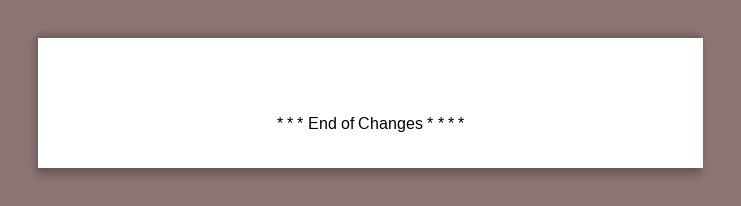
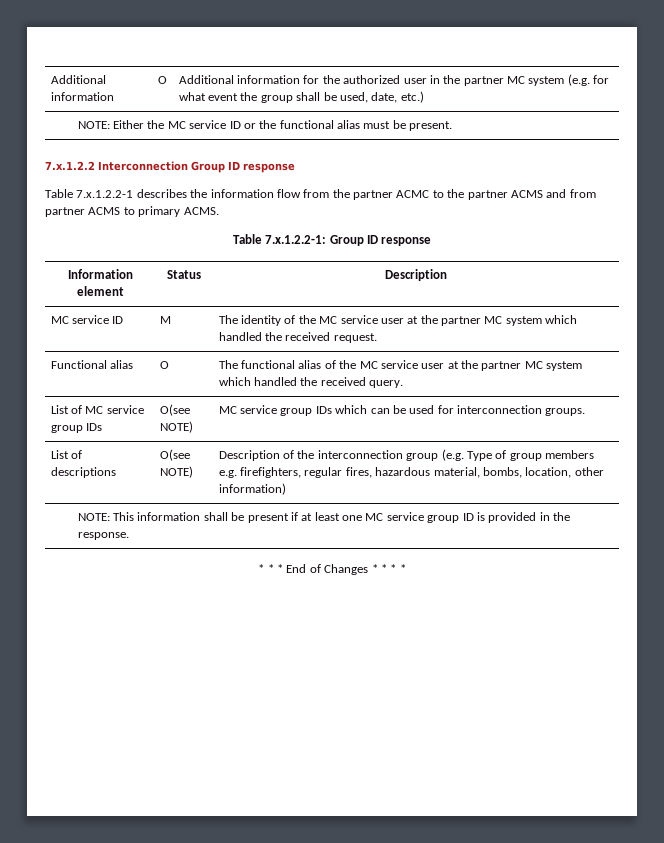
(276, 123) none -> [50,75,106,84] [50,92,114,101] [157,76,167,84] [178,74,610,86] [178,91,424,103] [77,120,453,131] [45,161,295,173] [45,189,596,200] [45,206,219,217] [232,234,432,246] [67,269,133,279] [76,286,124,296] [167,270,201,279] [385,269,447,281] [50,315,124,324] [159,316,171,324] [218,315,578,326] [218,332,377,343] [50,360,134,369] [159,361,169,369] [218,360,583,371] [218,377,404,388] [50,405,144,414] [50,423,103,433] [159,404,190,416] [159,421,193,433] [218,405,586,416] [50,450,83,459] [50,467,116,478] [159,449,190,461] [159,466,193,478] [218,449,595,461] [218,467,604,478] [218,483,286,495] [77,512,571,523] [77,532,129,540] Additional information | O | Additional information for the authorized user in the partner MC system (e.g. for what event the group shall be used, date, etc.) // NOTE: Either the MC service ID or the functional alias must be present. // 7.x.1.2.2 Interconnection Group ID response // Table 7.x.1.2.2-1 describes the information flow from the partner ACMC to the partner ACMS and from partner ACMS to primary ACMS. // Table 7.x.1.2.2-1: Group ID response // Information element | Status | Description // MC service ID | M | The identity of the MC service user at the partner MC system which handled the received request. // Functional alias | O | The functional alias of the MC service user at the partner MC system which handled the received query. // List of MC service group IDs | O(see NOTE) | MC service group IDs which can be used for interconnection groups. // List of descriptions | O(see NOTE) | Description of the interconnection group (e.g. Type of group members e.g. firefighters, regular fires, hazardous material, bombs, location, other information) // NOTE: This information shall be present if at least one MC service group ID is provided in the response. //

